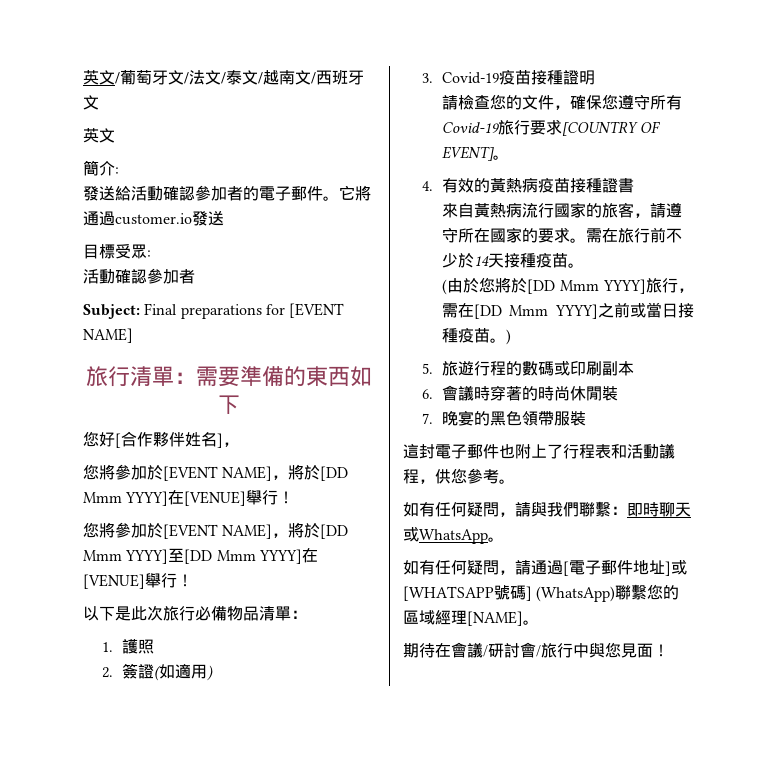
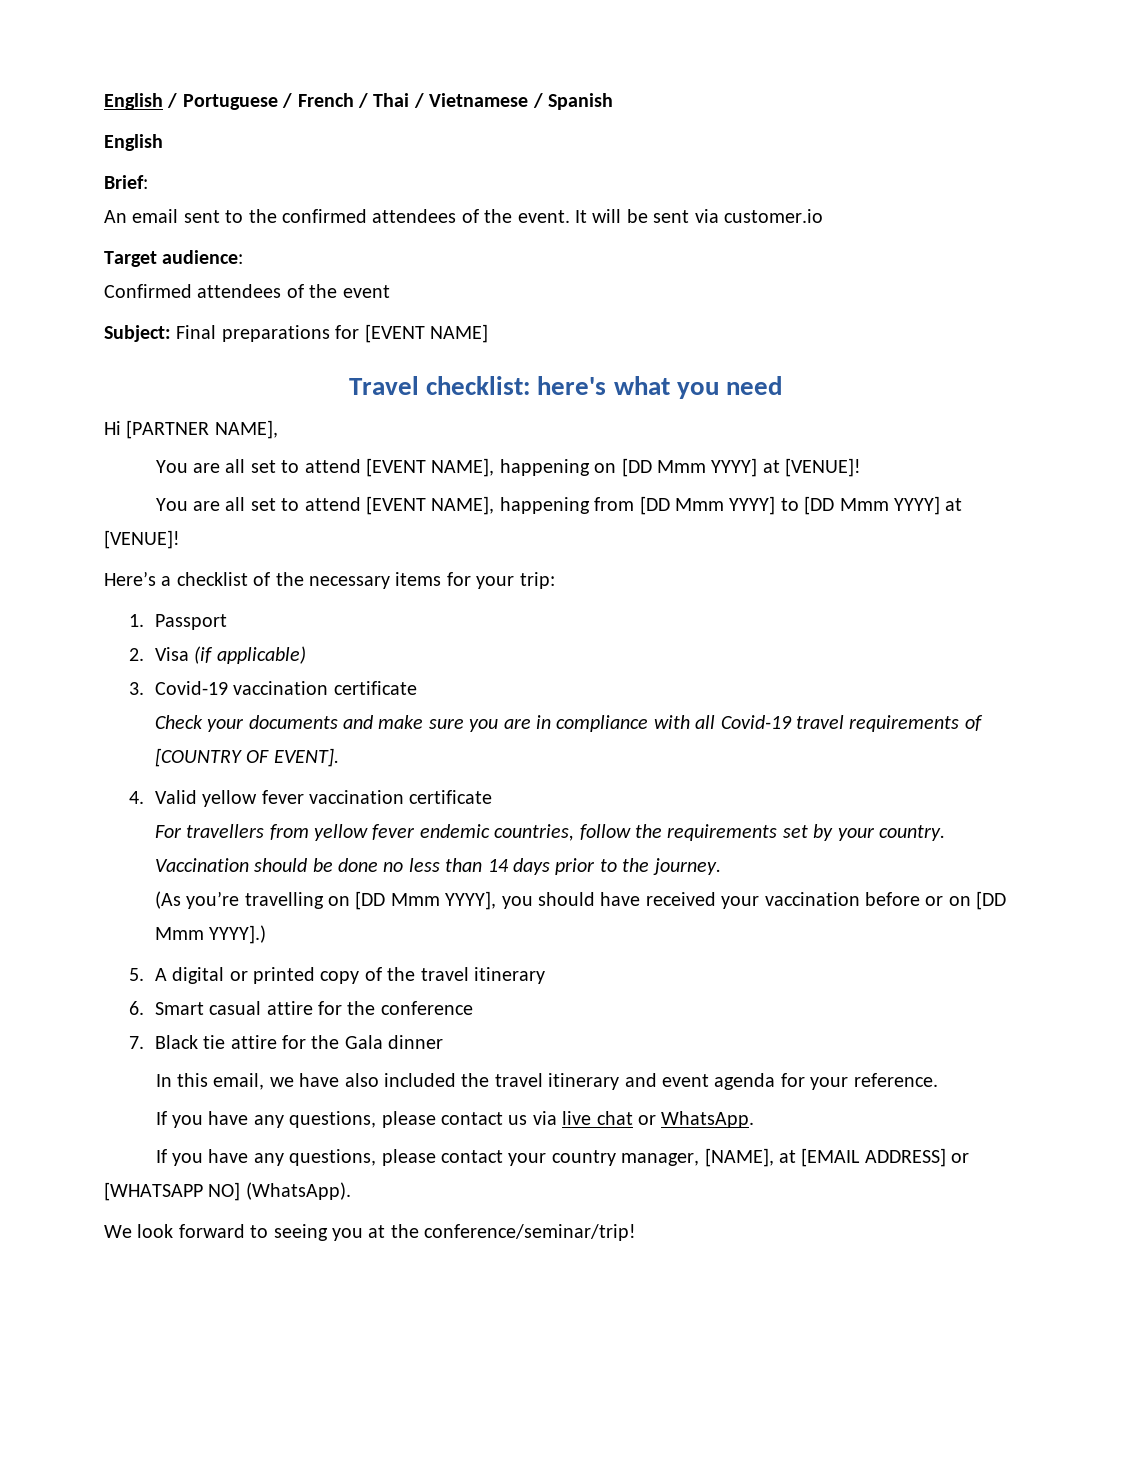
[83,70,364,85] [83,95,99,110] [83,128,115,143] [83,160,119,176] [83,185,371,201] [83,210,224,226] [83,244,151,259] [83,268,195,284] 英文/葡萄牙文/法文/泰文/越南文/西班牙文 // 英文 // 簡介: // 發送給活動確認參加者的電子郵件。它將通過customer.io發送 // 目標受眾: // 活動確認參加者 -> [104,93,613,110] [104,134,163,151] [104,175,148,189] [104,209,823,223] [104,250,244,267] [104,284,390,298] English / Portuguese / French / Thai / Vietnamese / Spanish // English // Brief: // An email sent to the confirmed attendees of the event. It will be sent via customer.io // Target audience: // Confirmed attendees of the event
[85,366,372,387] [217,395,240,414] [83,431,239,448] [83,464,349,481] [83,490,295,506] [83,522,349,539] [83,548,318,564] [83,573,193,589] [83,605,307,621] 旅行清單：需要準備的東西如下 // 您好[合作夥伴姓名]， // 您將參加於[EVENT NAME]，將於[DD Mmm YYYY]在[VENUE]舉行！ // 您將參加於[EVENT NAME]，將於[DD Mmm YYYY]至[DD Mmm YYYY]在[VENUE]舉行！ // 以下是此次旅行必備物品清單： -> [348,376,783,399] [104,420,278,439] [155,458,862,477] [155,496,963,515] [104,530,180,549] [104,571,555,589] Travel checklist: here's what you need // Hi [PARTNER NAME], // You are all set to attend [EVENT NAME], happening on [DD Mmm YYYY] at [VENUE]! // You are all set to attend [EVENT NAME], happening from [DD Mmm YYYY] to [DD Mmm YYYY] at [VENUE]! // Here’s a checklist of the necessary items for your trip:
[121,639,154,654] 護照 -> [154,614,227,630] Passport
[121,663,213,681] [422,69,595,85] [441,94,682,110] [441,119,562,135] 簽證(如適用) // 3. Covid-19疫苗接種證明 // 請檢查您的文件，確保您遵守所有Covid-19旅行要求 -> [154,646,306,664] [129,681,417,695] [154,715,983,732] Visa (if applicable) // 3. Covid-19 vaccination certificate // Check your documents and make sure you are in compliance with all Covid-19 travel requirements of
[441,146,509,161] EVENT]。 -> [273,748,339,767] EVENT].
[441,177,634,193] [441,202,682,218] [441,227,682,243] [441,252,584,268] [441,277,694,295] [441,302,694,319] [441,327,511,345] [422,361,634,376] [422,385,618,401] [422,410,586,426] [403,443,675,459] [403,468,515,484] [403,501,691,517] [403,527,504,544] [403,560,687,576] [403,584,680,602] [403,610,539,626] [403,642,669,658] 有效的黃熱病疫苗接種證書 // 來自黃熱病流行國家的旅客，請遵守所在國家的要求。需在旅行前不少於14天接種疫苗。 // (由於您將於[DD Mmm YYYY]旅行，需在[DD Mmm YYYY]之前或當日接種疫苗。) // 5.旅遊行程的數碼或印刷副本 // 6.會議時穿著的時尚休閒裝 // 7.晚宴的黑色領帶服裝 // 這封電子郵件也附上了行程表和活動議程，供您參考。 // 如有任何疑問，請與我們聯繫：即時聊天或WhatsApp。 // 如有任何疑問，請通過[電子郵件地址]或[WHATSAPP號碼] (WhatsApp)聯繫您的區域經理[NAME]。 // 期待在會議/研討會/旅行中與您見面！ -> [154,790,493,807] [154,824,945,841] [154,858,721,875] [154,891,1007,910] [154,925,267,944] [129,967,545,984] [129,1001,473,1015] [129,1035,444,1049] [155,1073,938,1090] [155,1111,755,1128] [155,1148,970,1167] [104,1182,351,1201] [104,1224,637,1241] Valid yellow fever vaccination certificate // For travellers from yellow fever endemic countries, follow the requirements set by your country. Vaccination should be done no less than 14 days prior to the journey. // (As you’re travelling on [DD Mmm YYYY], you should have received your vaccination before or on [DD Mmm YYYY].) // 5. A digital or printed copy of the travel itinerary // 6. Smart casual attire for the conference // 7. Black tie attire for the Gala dinner // In this email, we have also included the travel itinerary and event agenda for your reference. // If you have any questions, please contact us via live chat or WhatsApp. // If you have any questions, please contact your country manager, [NAME], at [EMAIL ADDRESS] or [WHATSAPP NO] (WhatsApp). // We look forward to seeing you at the conference/seminar/trip!

